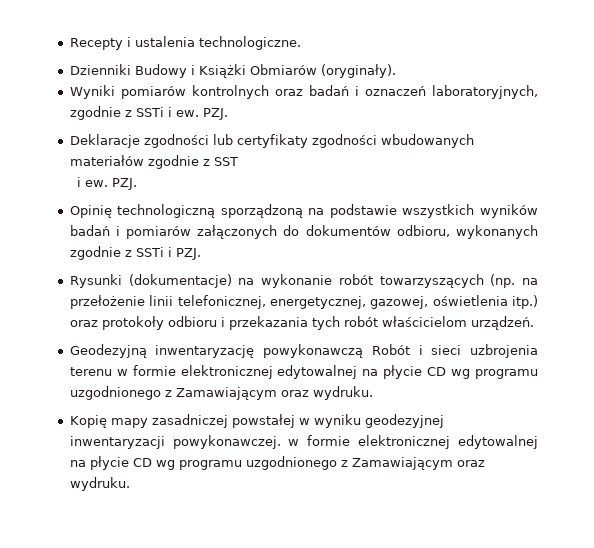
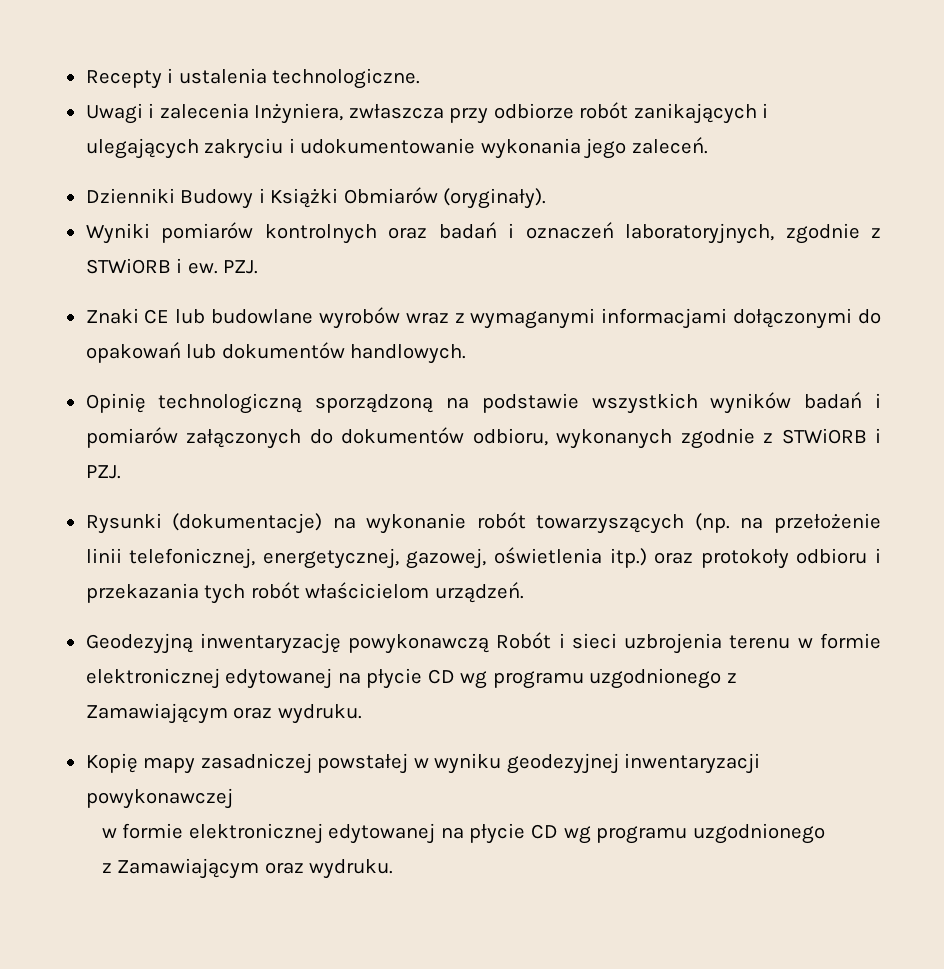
(301, 43) none -> [85,102,769,124] [85,137,708,159] // Uwagi i zalecenia Inżyniera, zwłaszcza przy odbiorze robót zanikających i ulegających zakryciu i udokumentowanie wykonania jego zaleceń.
[135,107,228,120] [69,134,474,148] [69,155,238,169] [76,177,137,190] SSTi i ew. PZJ. // Deklaracje zgodności lub certyfikaty zgodności wbudowanych materiałów zgodnie z SST // i ew. PZJ. -> [85,258,259,274] [85,307,882,329] [85,342,467,364] STWiORB i ew. PZJ. // Znaki CE lub budowlane wyrobów wraz z wymaganymi informacjami dołączonymi do opakowań lub dokumentów handlowych.
[135,247,164,257] SSTi -> [781,428,867,444] STWiORB
[277,365,358,379] edytowalnej -> [225,668,333,689] edytowanej
[172,435,538,449] [69,456,337,470] powykonawczej. w formie elektronicznej edytowalnej na płycie CD wg programu uzgodnionego -> [85,788,233,809] [101,823,825,844] powykonawczej // w formie elektronicznej edytowanej na płycie CD wg programu uzgodnionego //

